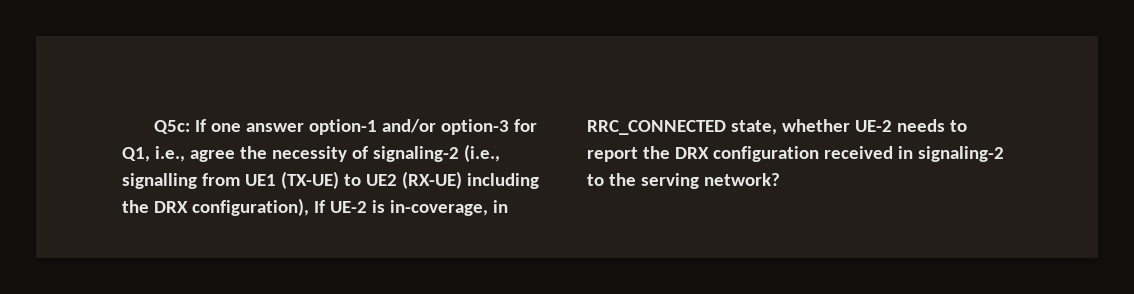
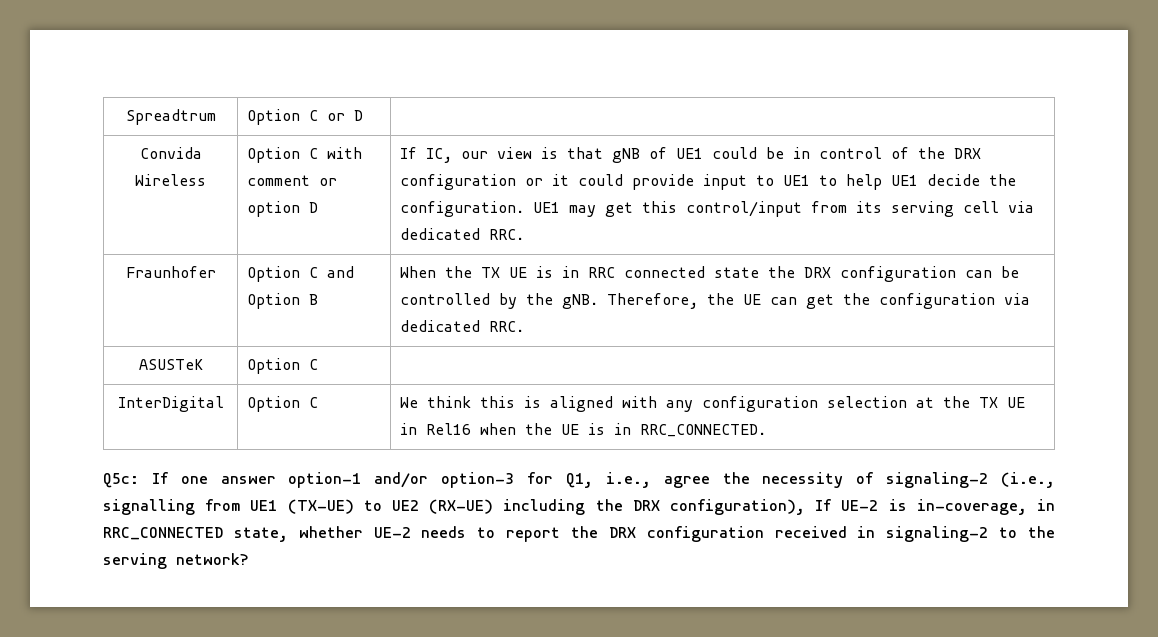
(153, 127) none -> [125,109,216,125] [246,109,363,125] [139,147,202,159] [135,174,206,186] [246,147,362,163] [246,175,337,186] [246,201,318,217] [399,147,981,163] [399,174,1016,190] [399,201,1034,217] [399,228,524,240] [125,266,216,278] [246,266,354,282] [246,293,318,309] [399,266,1019,282] [399,293,1030,309] [399,320,524,332] [138,359,203,370] [246,358,318,374] [117,396,224,412] [246,396,318,412] [399,396,1025,412] [399,423,766,437] Spreadtrum | Option C or D | // Convida Wireless | Option C with comment or option D | If IC, our view is that gNB of UE1 could be in control of the DRX configuration or it could provide input to UE1 to help UE1 decide the configuration. UE1 may get this control/input from its serving cell via dedicated RRC. // Fraunhofer | Option C and Option B | When the TX UE is in RRC connected state the DRX configuration can be controlled by the gNB. Therefore, the UE can get the configuration via dedicated RRC. // ASUSTeK | Option C | // InterDigital | Option C | We think this is aligned with any configuration selection at the TX UE in Rel16 when the UE is in RRC_CONNECTED. //

